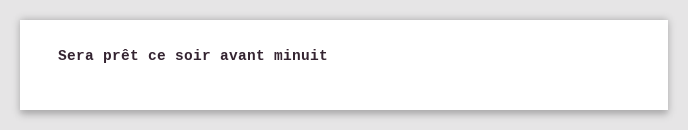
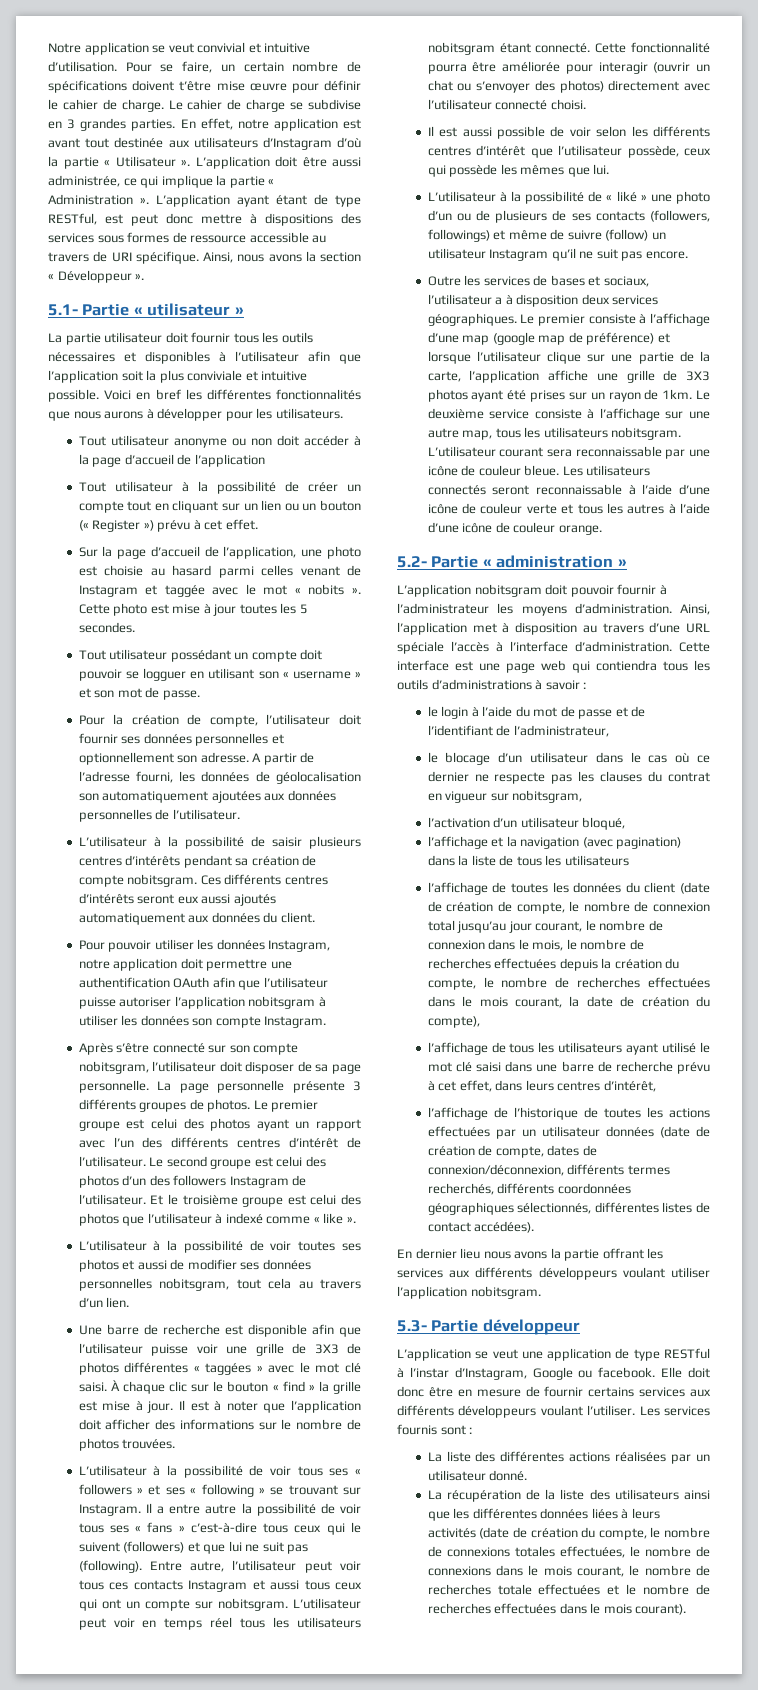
[58,49,328,63] Sera prêt ce soir avant minuit -> [48,42,311,55] [48,61,362,73] [48,80,361,93] [48,99,361,112] [48,118,361,131] [48,137,361,150] [48,156,361,169] [48,175,275,188] [48,194,361,207] [48,213,361,226] [48,232,327,243] [48,251,361,264] [48,270,145,283] [48,303,244,316] [48,332,313,345] [48,351,361,364] [48,370,308,383] [48,389,361,402] [48,408,343,421] [78,435,361,448] [78,454,265,467] [78,481,362,494] [78,500,361,513] [78,519,258,532] [78,546,362,559] [78,565,361,578] [78,584,362,597] [78,603,308,616] [78,622,135,633] [78,649,323,662] [78,668,361,681] [78,687,200,700] [78,714,361,727] [78,733,284,746] [78,752,315,765] [78,771,361,784] [78,790,336,803] [78,809,240,822] [78,836,361,849] [78,855,317,868] [78,874,328,887] [78,893,276,906] [78,912,315,925] [78,939,331,952] [78,958,292,971] [78,977,328,990] [78,996,326,1009] [78,1015,327,1028] [78,1043,299,1055] [78,1061,361,1074] [78,1080,361,1093] [78,1099,319,1112] [78,1118,362,1131] [78,1137,361,1148] [78,1156,326,1169] [78,1175,307,1188] [78,1194,361,1207] [78,1213,356,1226] [78,1240,362,1253] [78,1259,311,1272] [78,1278,361,1291] [78,1297,130,1308] [78,1324,361,1337] [78,1343,362,1356] [78,1362,361,1375] [78,1380,361,1394] [78,1400,362,1413] [78,1419,362,1430] [78,1438,176,1451] [78,1465,362,1478] [78,1484,362,1497] [78,1503,362,1516] [78,1522,361,1535] [78,1541,309,1554] [78,1560,361,1573] [78,1580,362,1592] [78,1598,361,1611] [78,1617,361,1630] [427,42,710,55] [427,61,710,74] [427,80,710,93] [427,99,586,110] [427,126,710,139] [427,145,711,158] [427,164,610,177] [427,191,710,204] [427,210,710,223] [427,229,666,242] [427,248,688,261] [427,275,649,287] [427,294,659,307] [427,313,710,326] [427,332,670,345] [427,351,710,364] [427,370,710,383] [427,389,711,402] [427,408,710,421] [427,427,682,440] [427,446,710,459] [427,465,651,476] [427,484,710,495] [427,503,711,514] [427,522,602,535] [397,555,627,568] [397,584,667,597] [397,603,710,616] [397,622,710,635] [397,641,710,654] [397,660,710,673] [397,679,587,690] [427,706,646,719] [427,725,609,737] [427,752,710,765] [427,771,710,784] [427,790,583,803] [427,817,626,830] [427,836,682,849] [427,855,629,866] [427,882,710,895] [427,901,710,914] [427,920,663,933] [427,939,644,951] [427,958,680,971] [427,977,710,990] [427,996,710,1008] [427,1016,480,1028] [427,1042,710,1055] [427,1061,710,1074] [427,1080,656,1092] [427,1107,710,1120] [427,1126,710,1139] [427,1145,597,1158] [427,1164,670,1176] [427,1183,631,1195] [427,1202,710,1215] [427,1221,535,1233] [397,1248,664,1261] [397,1267,710,1280] [397,1286,541,1299] [397,1319,580,1335] [397,1348,710,1361] [397,1367,710,1380] [397,1386,711,1397] [397,1405,710,1418] [397,1424,473,1435] [427,1451,710,1464] [427,1470,528,1481] [427,1489,710,1502] [427,1508,660,1521] [427,1527,710,1540] [427,1546,710,1558] [427,1565,710,1577] [427,1584,710,1595] [427,1603,687,1615] Notre application se veut convivial et intuitive d’utilisation. Pour se faire, un certain nombre de spécifications doivent t’être mise œuvre pour définir le cahier de charge. Le cahier de charge se subdivise en 3 grandes parties. En effet, notre application est avant tout destinée aux utilisateurs d’Instagram d’où la partie « Utilisateur ». L’application doit être aussi administrée, ce qui implique la partie « Administration ». L’application ayant étant de type RESTful, est peut donc mettre à dispositions des services sous formes de ressource accessible au travers de URI spécifique. Ainsi, nous avons la section « Développeur ». // 5.1- Partie « utilisateur » // La partie utilisateur doit fournir tous les outils nécessaires et disponibles à l’utilisateur afin que l’application soit la plus conviviale et intuitive possible. Voici en bref les différentes fonctionnalités que nous aurons à développer pour les utilisateurs. // Tout utilisateur anonyme ou non doit accéder à la page d’accueil de l’application // Tout utilisateur à la possibilité de créer un compte tout en cliquant sur un lien ou un bouton (« Register ») prévu à cet effet. // Sur la page d’accueil de l’application, une photo est choisie au hasard parmi celles venant de Instagram et taggée avec le mot « nobits ». Cette photo est mise à jour toutes les 5 secondes. // Tout utilisateur possédant un compte doit pouvoir se logguer en utilisant son « username » et son mot de passe. // Pour la création de compte, l’utilisateur doit fournir ses données personnelles et optionnellement son adresse. A partir de l’adresse fourni, les données de géolocalisation son automatiquement ajoutées aux données personnelles de l’utilisateur. // L’utilisateur à la possibilité de saisir plusieurs centres d’intérêts pendant sa création de compte nobitsgram. Ces différents centres d’intérêts seront eux aussi ajoutés automatiquement aux données du client. // Pour pouvoir utiliser les données Instagram, notre application doit permettre une authentification OAuth afin que l’utilisateur puisse autoriser l’application nobitsgram à utiliser les données son compte Instagram. // Après s’être connecté sur son compte nobitsgram, l’utilisateur doit disposer de sa page personnelle. La page personnelle présente 3 différents groupes de photos. Le premier groupe est celui des photos ayant un rapport avec l’un des différents centres d’intérêt de l’utilisateur. Le second groupe est celui des photos d’un des followers Instagram de l’utilisateur. Et le troisième groupe est celui des photos que l’utilisateur à indexé comme « like ». // L’utilisateur à la possibilité de voir toutes ses photos et aussi de modifier ses données personnelles nobitsgram, tout cela au travers d’un lien. // Une barre de recherche est disponible afin que l’utilisateur puisse voir une grille de 3X3 de photos différentes « taggées » avec le mot clé saisi. À chaque clic sur le bouton « find » la grille est mise à jour. Il est à noter que l’application doit afficher des informations sur le nombre de photos trouvées. // L’utilisateur à la possibilité de voir tous ses « followers » et ses « following » se trouvant sur Instagram. Il a entre autre la possibilité de voir tous ses « fans » c’est-à-dire tous ceux qui le suivent (followers) et que lui ne suit pas (following). Entre autre, l’utilisateur peut voir tous ces contacts Instagram et aussi tous ceux qui ont un compte sur nobitsgram. L’utilisateur peut voir en temps réel tous les utilisateurs nobitsgram étant connecté. Cette fonctionnalité pourra être améliorée pour interagir (ouvrir un chat ou s’envoyer des photos) directement avec l’utilisateur connecté choisi. // Il est aussi possible de voir selon les différents centres d’intérêt que l’utilisateur possède, ceux qui possède les mêmes que lui. // L’utilisateur à la possibilité de « liké » une photo d’un ou de plusieurs de ses contacts (followers, followings) et même de suivre (follow) un utilisateur Instagram qu’il ne suit pas encore. // Outre les services de bases et sociaux, l’utilisateur a à disposition deux services géographiques. Le premier consiste à l’affichage d’une map (google map de préférence) et lorsque l’utilisateur clique sur une partie de la carte, l’application affiche une grille de 3X3 photos ayant été prises sur un rayon de 1km. Le deuxième service consiste à l’affichage sur une autre map, tous les utilisateurs nobitsgram. L’utilisateur courant sera reconnaissable par une icône de couleur bleue. Les utilisateurs connectés seront reconnaissable à l’aide d’une icône de couleur verte et tous les autres à l’aide d’une icône de couleur orange. // 5.2- Partie « administration » // L’application nobitsgram doit pouvoir fournir à l’administrateur les moyens d’administration. Ainsi, l’application met à disposition au travers d’une URL spéciale l’accès à l’interface d’administration. Cette interface est une page web qui contiendra tous les outils d’administrations à savoir : // le login à l’aide du mot de passe et de l’identifiant de l’administrateur, // le blocage d’un utilisateur dans le cas où ce dernier ne respecte pas les clauses du contrat en vigueur sur nobitsgram, // l’activation d’un utilisateur bloqué, // l’affichage et la navigation (avec pagination) dans la liste de tous les utilisateurs // l’affichage de toutes les données du client (date de création de compte, le nombre de connexion total jusqu’au jour courant, le nombre de connexion dans le mois, le nombre de recherches effectuées depuis la création du compte, le nombre de recherches effectuées dans le mois courant, la date de création du compte), // l’affichage de tous les utilisateurs ayant utilisé le mot clé saisi dans une barre de recherche prévu à cet effet, dans leurs centres d’intérêt, // l’affichage de l’historique de toutes les actions effectuées par un utilisateur données (date de création de compte, dates de connexion/déconnexion, différents termes recherchés, différents coordonnées géographiques sélectionnés, différentes listes de contact accédées). // En dernier lieu nous avons la partie offrant les services aux différents développeurs voulant utiliser l’application nobitsgram. // 5.3- Partie développeur // L’application se veut une application de type RESTful à l’instar d’Instagram, Google ou facebook. Elle doit donc être en mesure de fournir certains services aux différents développeurs voulant l’utiliser. Les services fournis sont : // La liste des différentes actions réalisées par un utilisateur donné. // La récupération de la liste des utilisateurs ainsi que les différentes données liées à leurs activités (date de création du compte, le nombre de connexions totales effectuées, le nombre de connexions dans le mois courant, le nombre de recherches totale effectuées et le nombre de recherches effectuées dans le mois courant).

